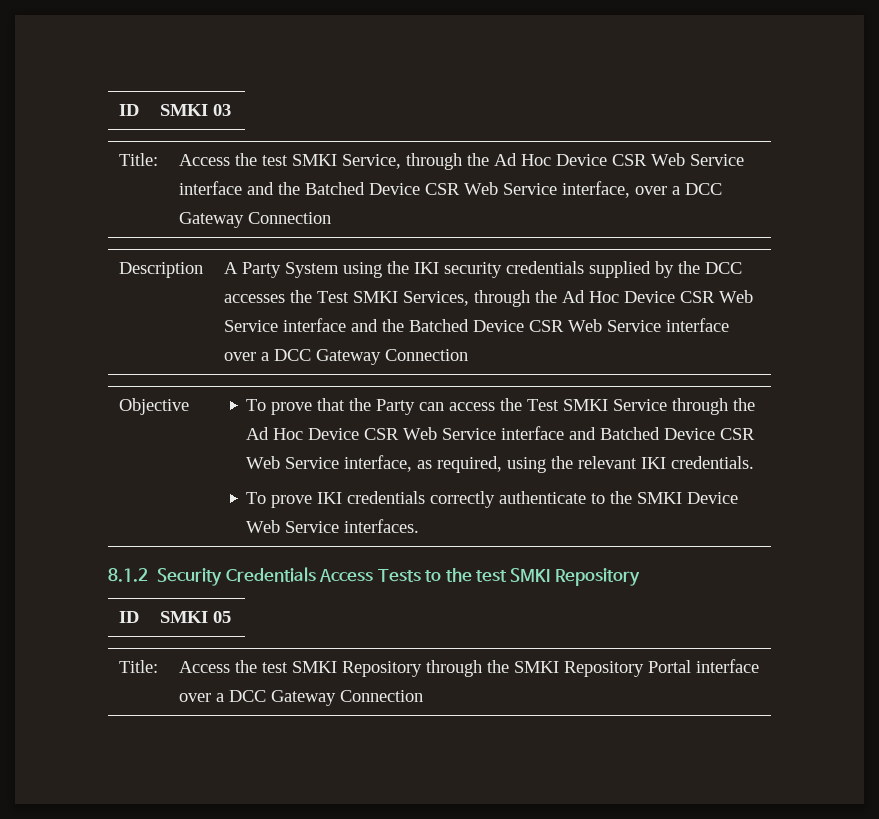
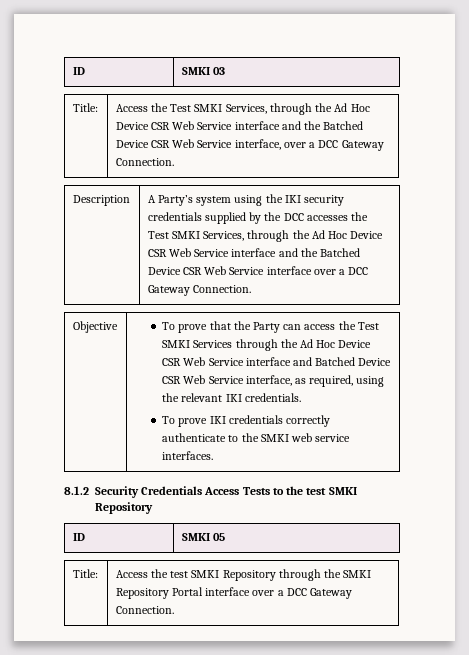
[261,154,401,169] test SMKI Service, -> [170,104,267,114] Test SMKI Services,
[247,212,331,224] Connection -> [115,158,174,166] Connection.
[241,262,339,278] Party System -> [157,195,232,206] Party’s system
[384,349,468,361] Connection -> [192,285,251,293] Connection.
[613,399,668,411] Service -> [193,340,233,348] Services
[687,492,739,504] [246,520,340,533] Device Web Service -> [291,433,351,442] web service
[339,690,423,702] Connection -> [115,606,174,614] Connection.

